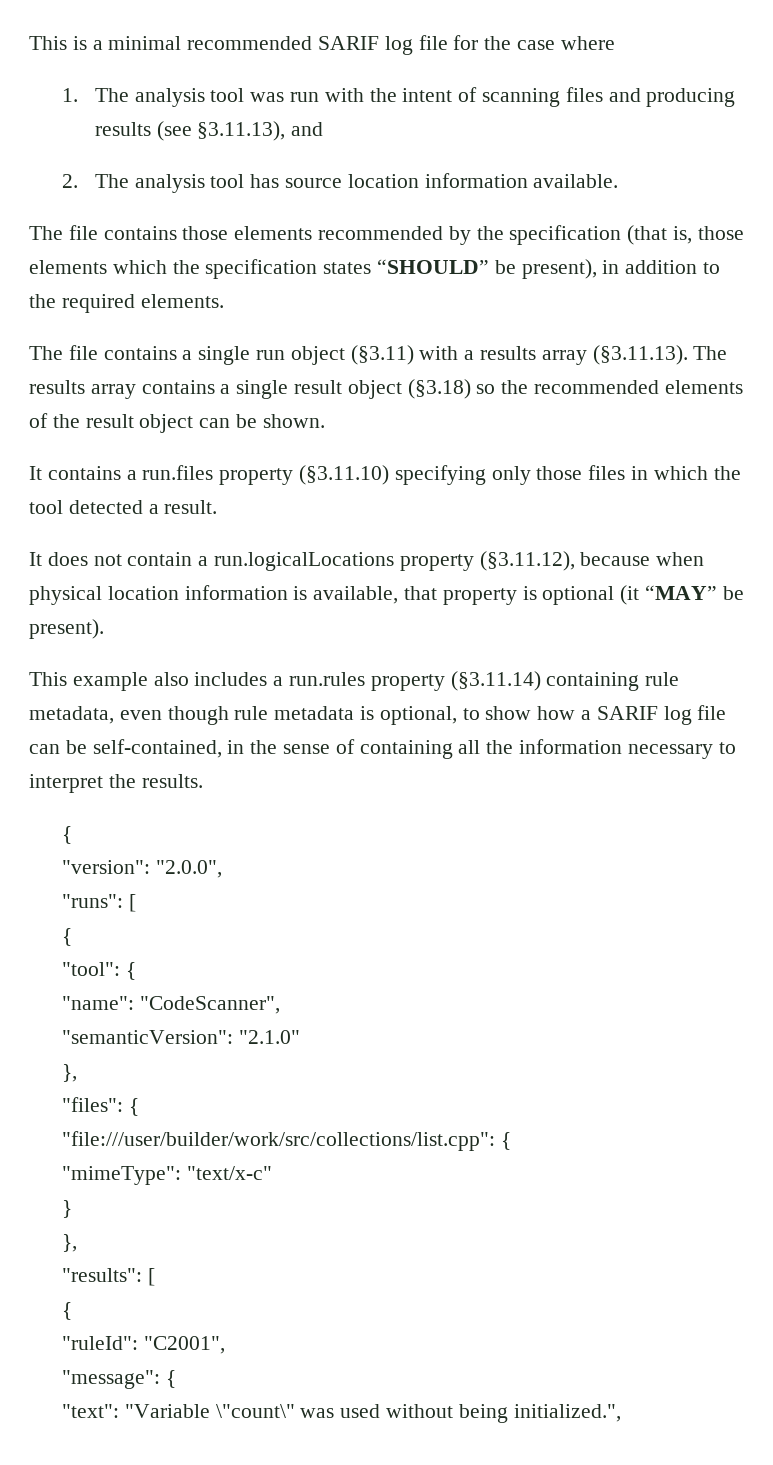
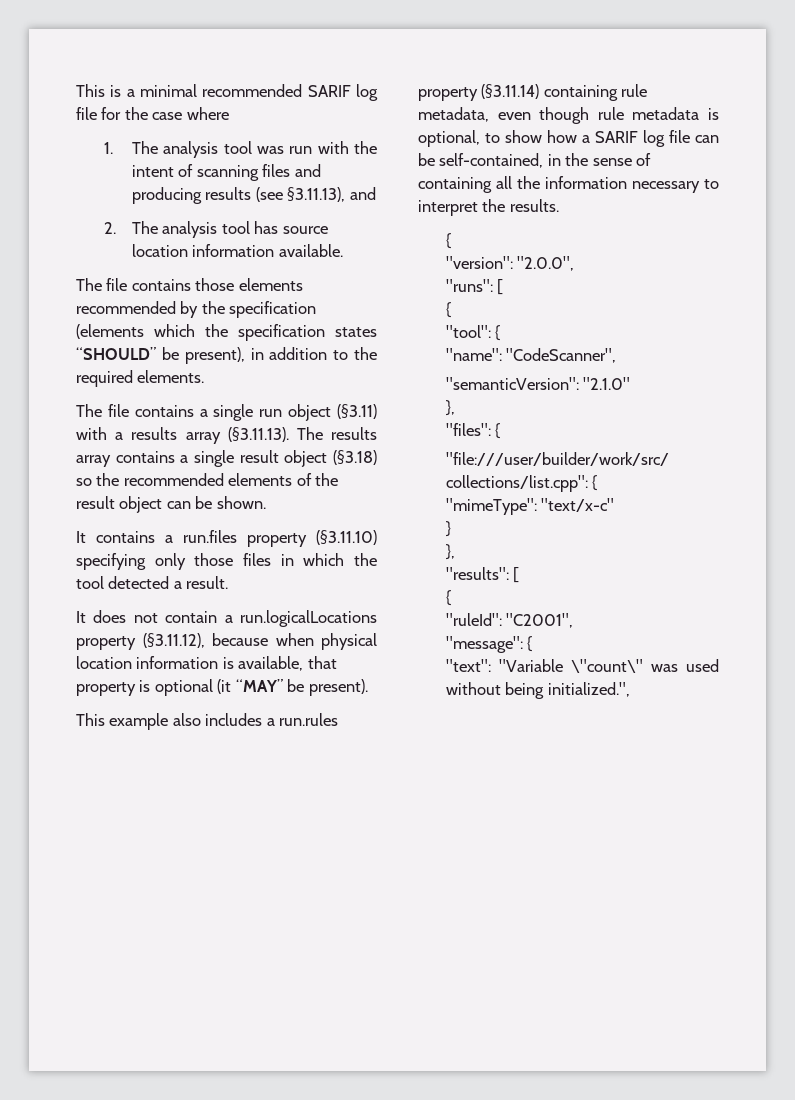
[627,225,744,245] [29,260,107,274] (that is, those elements -> [76,324,144,339] (elements

